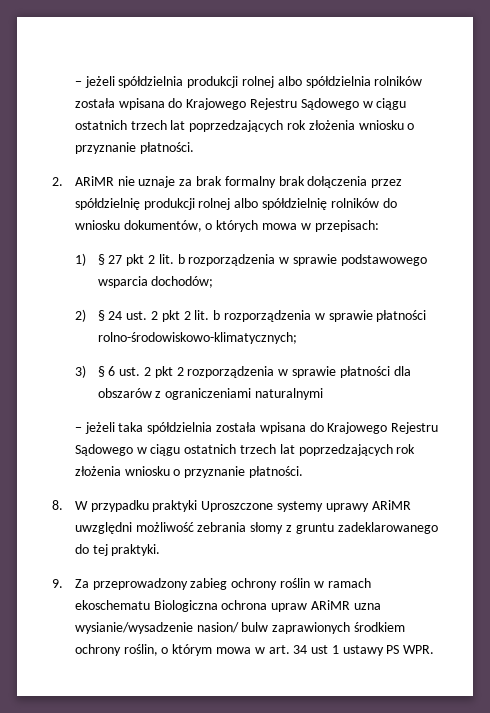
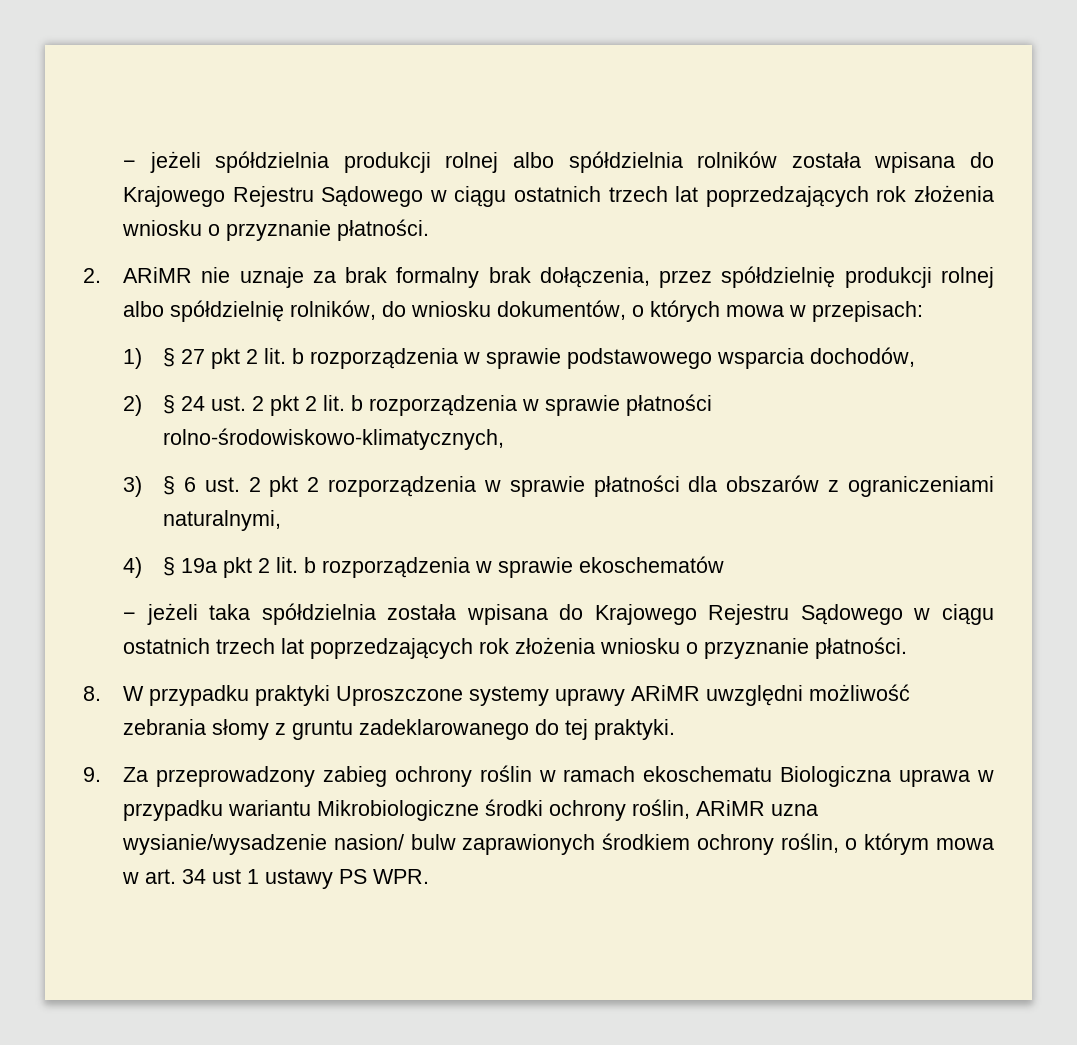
[307,176,368,188] dołączenia -> [539,267,650,288] dołączenia,
[330,198,379,208] rolników -> [290,300,377,320] rolników,
[151,276,214,288] dochodów; -> [810,347,916,367] dochodów,
[97,332,297,344] rolno-środowiskowo-klimatycznych; -> [163,428,505,450] rolno-środowiskowo-klimatycznych,
[255,388,324,400] naturalnymi -> [163,510,282,531] [123,556,725,578] naturalnymi, // 4) § 19a pkt 2 lit. b rozporządzenia w sprawie ekoschematów
[221,600,308,612] ochrona upraw -> [899,769,994,787] [123,799,691,821] uprawa w przypadku wariantu Mikrobiologiczne środki ochrony roślin,

